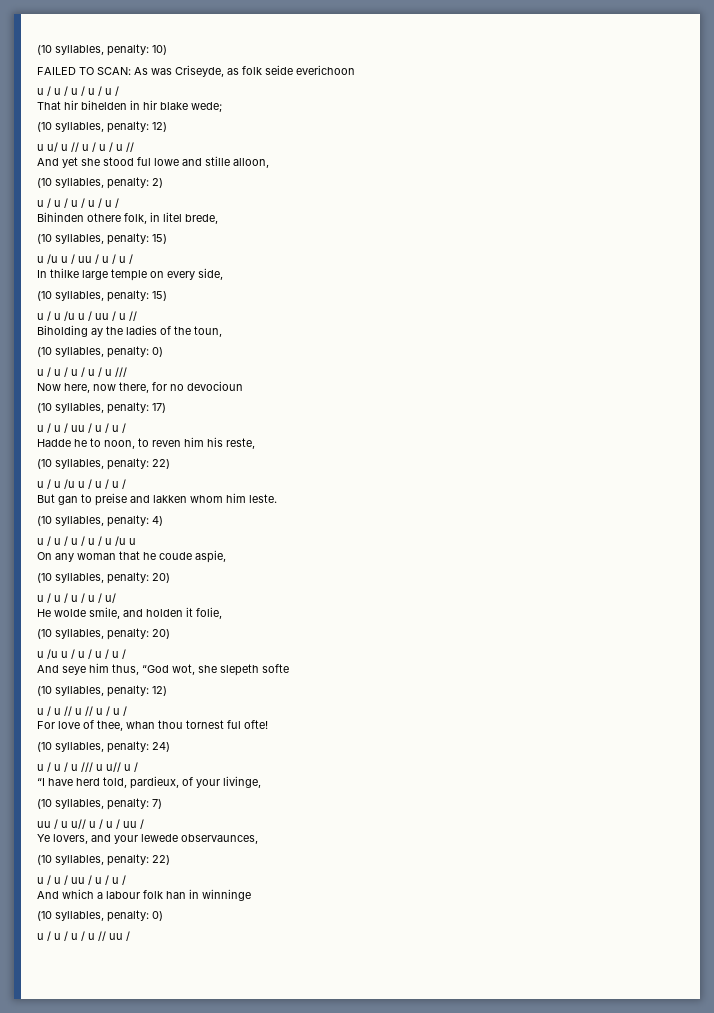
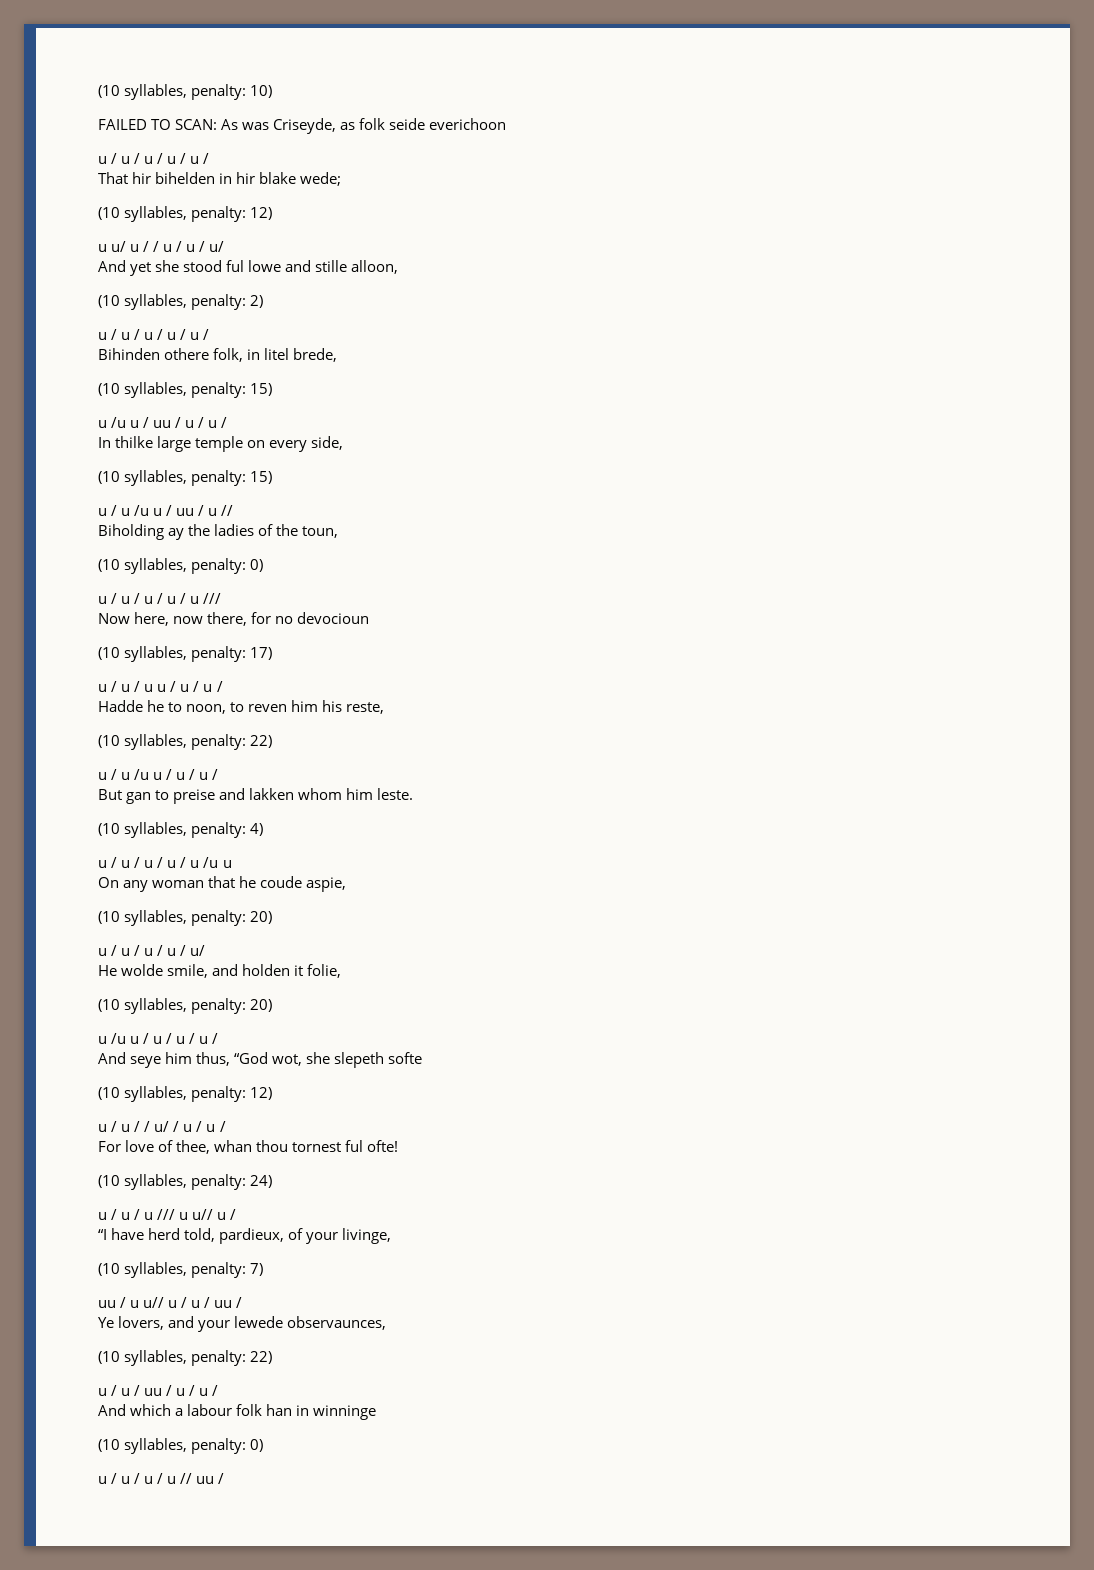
[71,142,134,152] // u / u / u // -> [143,241,225,252] / / u / u / u/
[71,425,85,432] uu -> [144,684,167,692] u u
[64,706,93,716] // u // -> [134,1121,180,1132] / / u/ /

